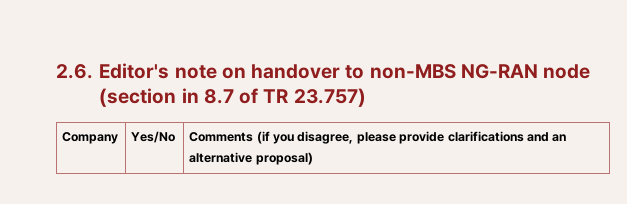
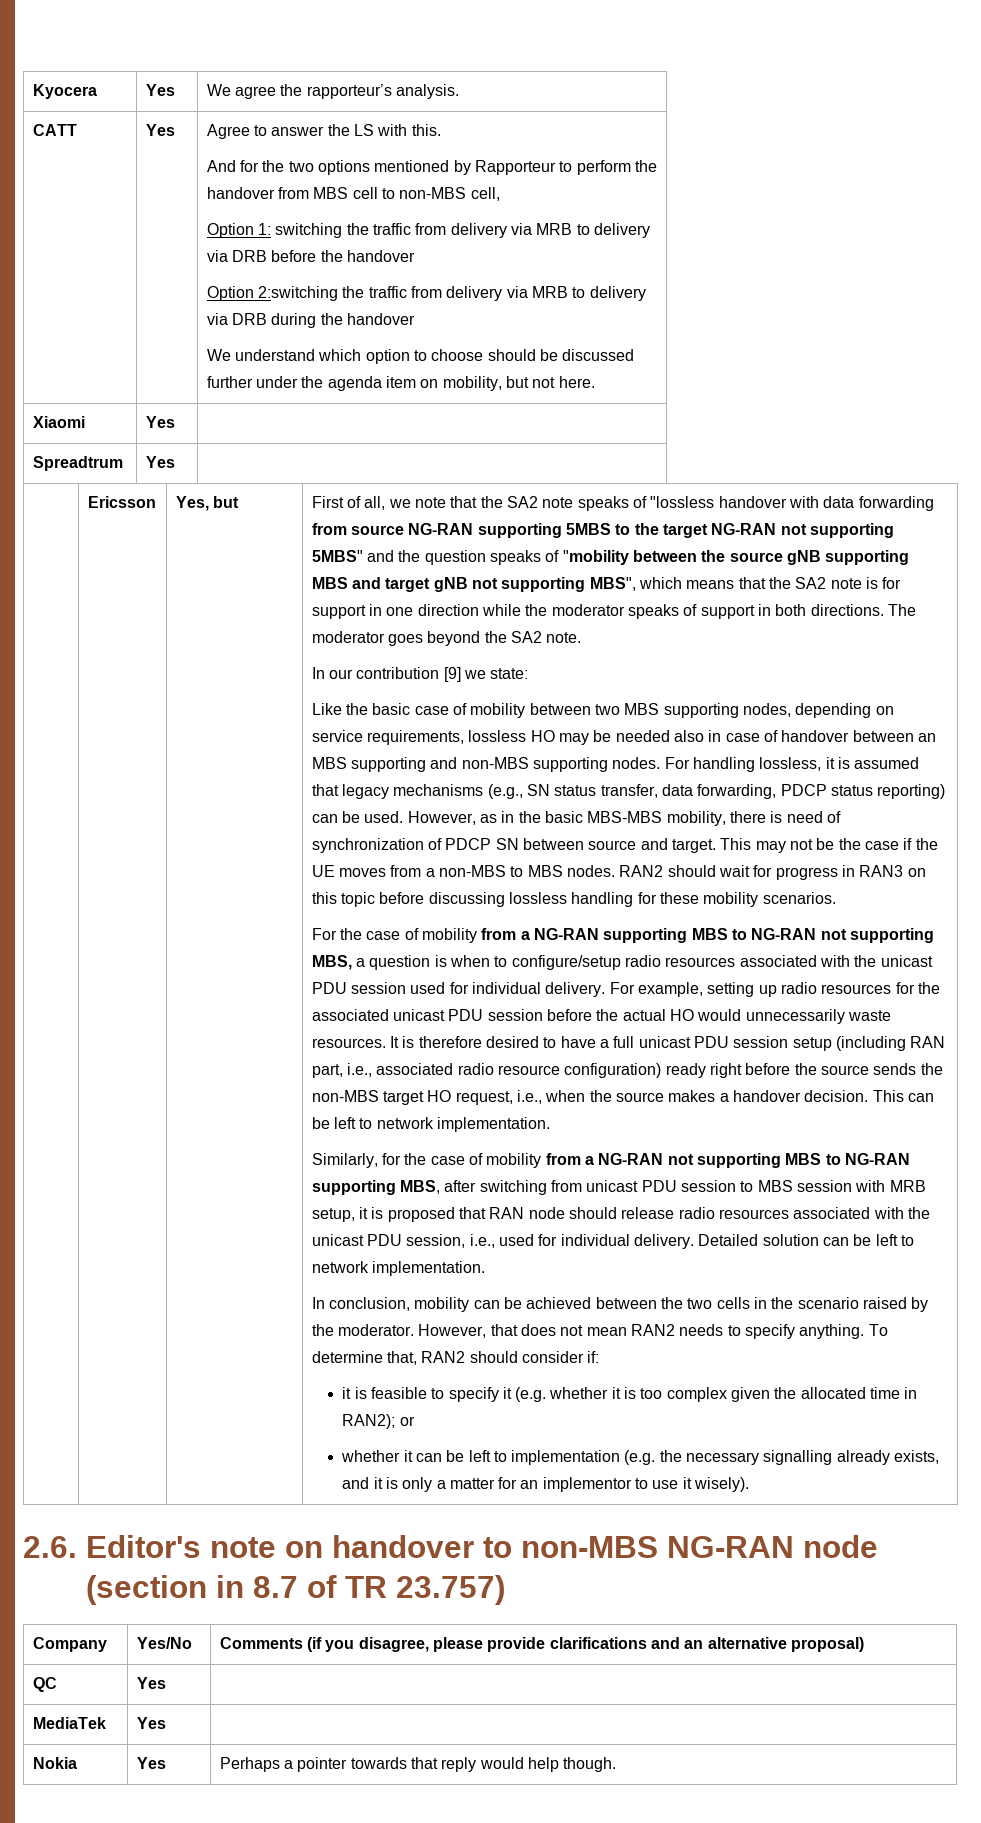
(56, 71) none -> [32,84,97,99] [145,84,175,96] [206,84,460,99] [32,124,77,136] [145,124,175,136] [206,124,441,139] [206,160,657,175] [206,187,500,201] [206,223,650,238] [206,250,416,262] [206,286,646,301] [206,313,416,328] [206,349,635,364] [206,376,595,391] [32,416,85,428] [145,416,175,428] [32,456,123,471] [145,456,175,468] [87,496,156,508] [175,496,240,511] [311,496,934,511] [311,523,894,538] [311,550,910,565] [311,577,902,592] [311,604,916,619] [311,631,582,646] [311,667,529,682] [311,703,894,718] [311,730,936,745] [311,757,920,772] [311,784,946,799] [311,811,841,826] [311,838,938,853] [311,865,926,880] [311,892,836,907] [311,928,934,943] [311,955,933,970] [311,982,940,997] [311,1009,891,1024] [311,1036,946,1051] [311,1063,943,1078] [311,1090,934,1105] [311,1117,551,1132] [311,1153,910,1168] [311,1180,926,1195] [311,1207,930,1222] [311,1234,914,1249] [311,1261,486,1276] [311,1297,929,1312] [311,1324,888,1339] [311,1351,600,1365] [342,1387,918,1402] [342,1414,415,1429] [341,1450,940,1465] [342,1477,750,1492] Kyocera | Yes | We agree the rapporteur’s analysis. // CATT | Yes | Agree to answer the LS with this. // And for the two options mentioned by Rapporteur to perform the handover from MBS cell to non-MBS cell, // Option 1: switching the traffic from delivery via MRB to delivery via DRB before the handover // Option 2:switching the traffic from delivery via MRB to delivery via DRB during the handover // We understand which option to choose should be discussed further under the agenda item on mobility, but not here. // Xiaomi | Yes | // Spreadtrum | Yes | // | Ericsson | Yes, but | First of all, we note that the SA2 note speaks of "lossless handover with data forwarding from source NG-RAN supporting 5MBS to the target NG-RAN not supporting 5MBS" and the question speaks of "mobility between the source gNB supporting MBS and target gNB not supporting MBS", which means that the SA2 note is for support in one direction while the moderator speaks of support in both directions. The moderator goes beyond the SA2 note. // In our contribution [9] we state: // Like the basic case of mobility between two MBS supporting nodes, depending on service requirements, lossless HO may be needed also in case of handover between an MBS supporting and non-MBS supporting nodes. For handling lossless, it is assumed that legacy mechanisms (e.g., SN status transfer, data forwarding, PDCP status reporting) can be used. However, as in the basic MBS-MBS mobility, there is need of synchronization of PDCP SN between source and target. This may not be the case if the UE moves from a non-MBS to MBS nodes. RAN2 should wait for progress in RAN3 on this topic before discussing lossless handling for these mobility scenarios. // For the case of mobility from a NG-RAN supporting MBS to NG-RAN not supporting MBS, a question is when to configure/setup radio resources associated with the unicast PDU session used for individual delivery. For example, setting up radio resources for the associated unicast PDU session before the actual HO would unnecessarily waste resources. It is therefore desired to have a full unicast PDU session setup (including RAN part, i.e., associated radio resource configuration) ready right before the source sends the non-MBS target HO request, i.e., when the source makes a handover decision. This can be left to network implementation. // Similarly, for the case of mobility from a NG-RAN not supporting MBS to NG-RAN supporting MBS, after switching from unicast PDU session to MBS session with MRB setup, it is proposed that RAN node should release radio resources associated with the unicast PDU session, i.e., used for individual delivery. Detailed solution can be left to network implementation. // In conclusion, mobility can be achieved between the two cells in the scenario raised by the moderator. However, that does not mean RAN2 needs to specify anything. To determine that, RAN2 should consider if: // it is feasible to specify it (e.g. whether it is too complex given the allocated time in RAN2); or // whether it can be left to implementation (e.g. the necessary signalling already exists, and it is only a matter for an implementor to use it wisely). //
(313, 158) none -> [32,1677,57,1692] [136,1677,166,1689] [32,1717,106,1729] [136,1717,166,1729] [32,1757,77,1769] [136,1757,166,1769] [219,1757,617,1772] // QC | Yes | // MediaTek | Yes | // Nokia | Yes | Perhaps a pointer towards that reply would help though.

